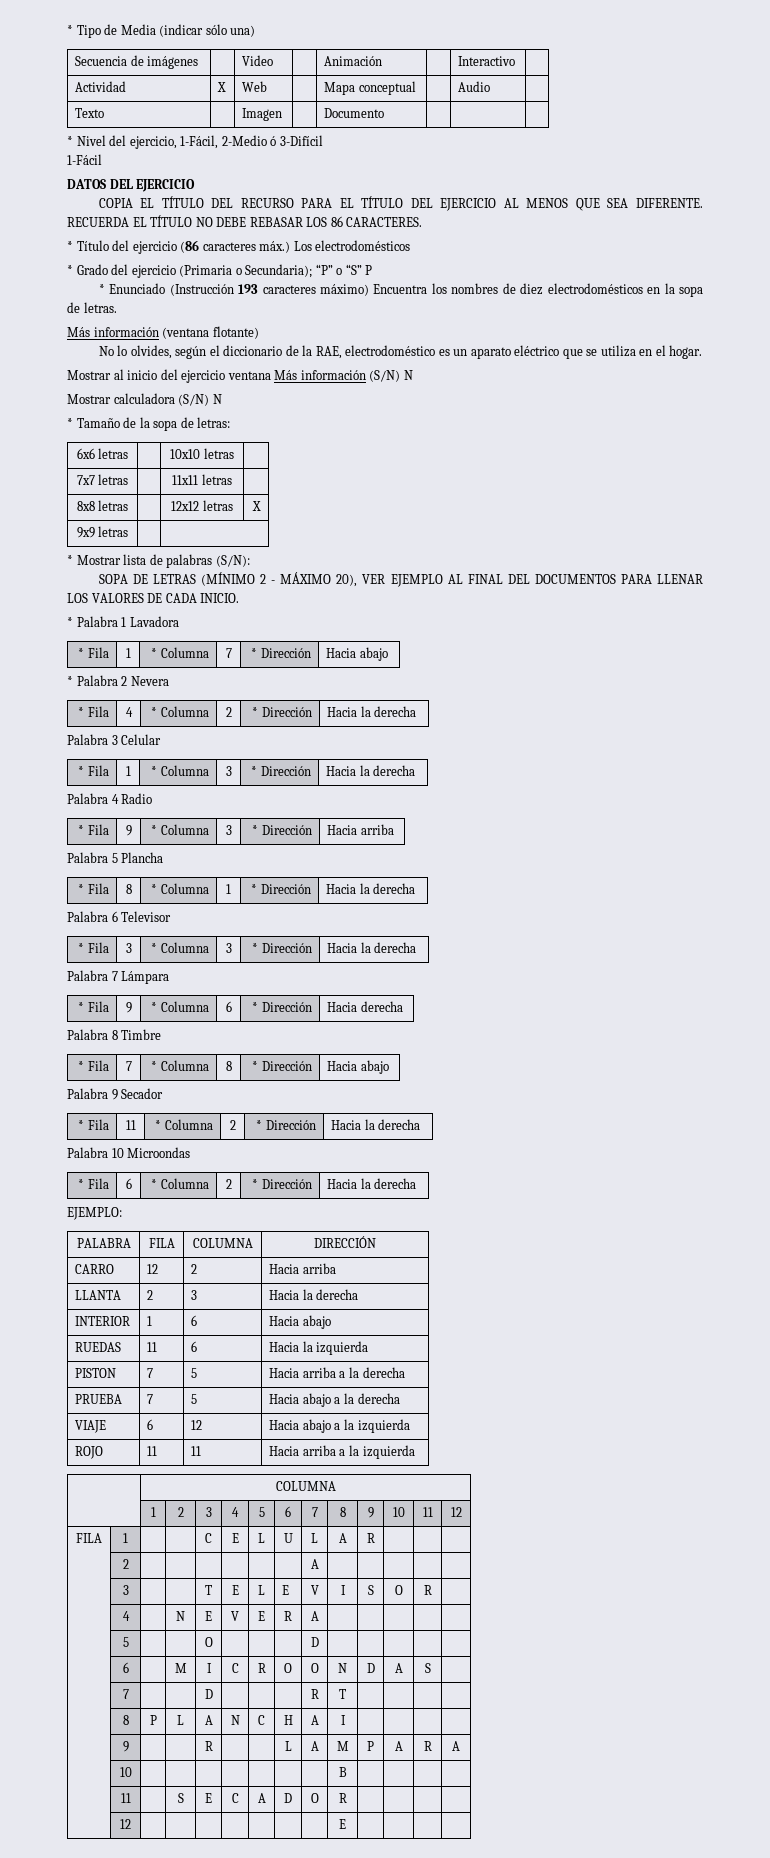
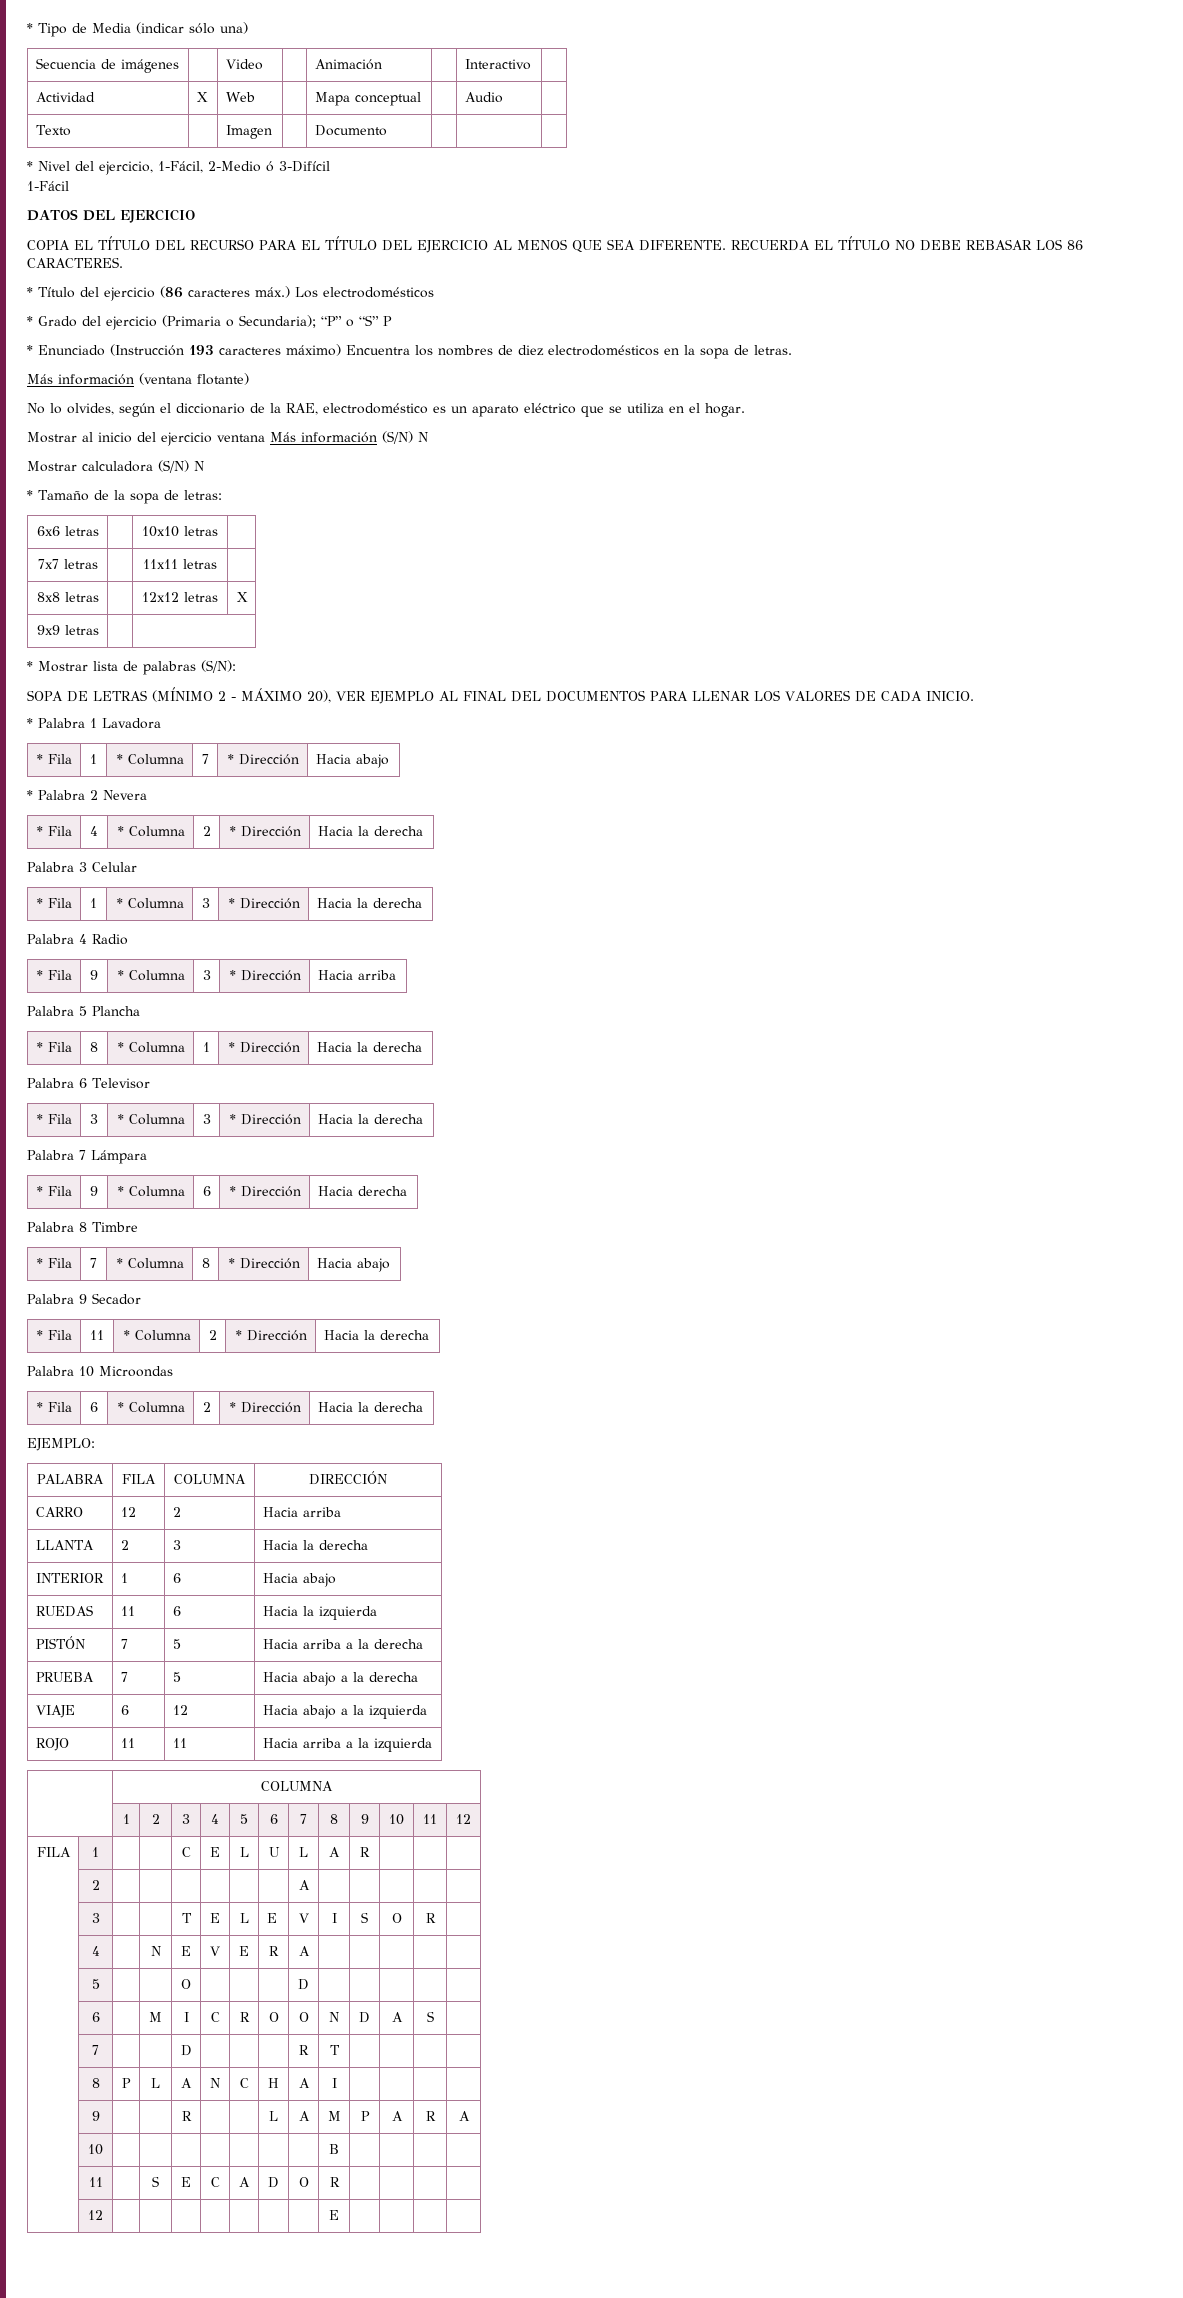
[75,1368,117,1378] PISTON -> [35,1636,85,1649] PISTÓN

